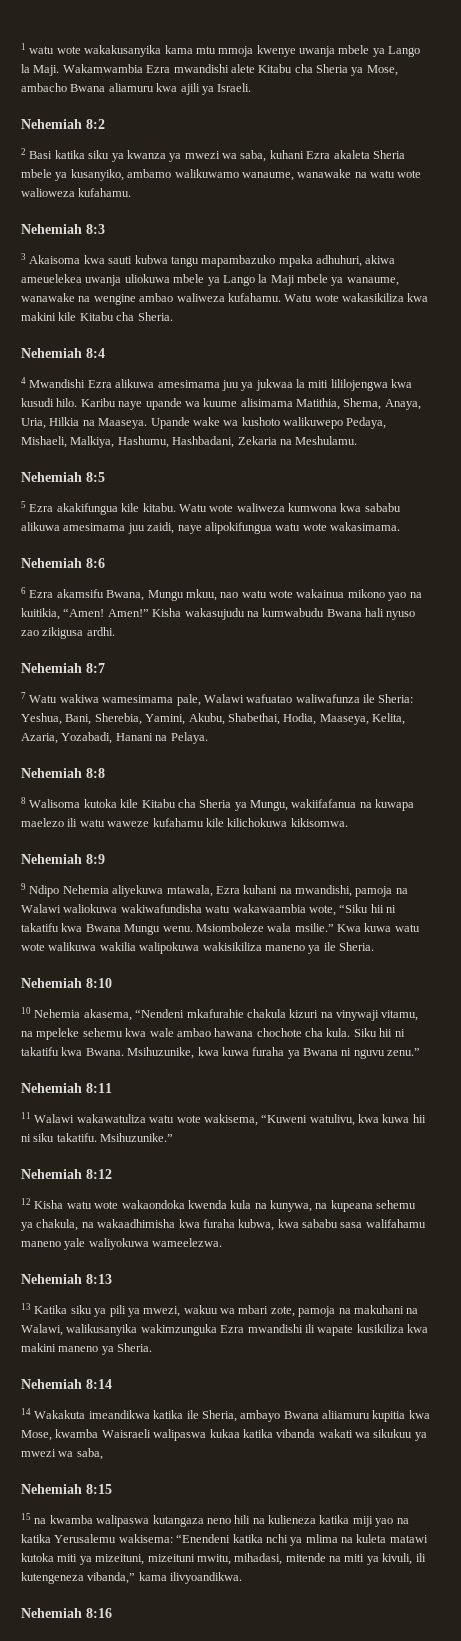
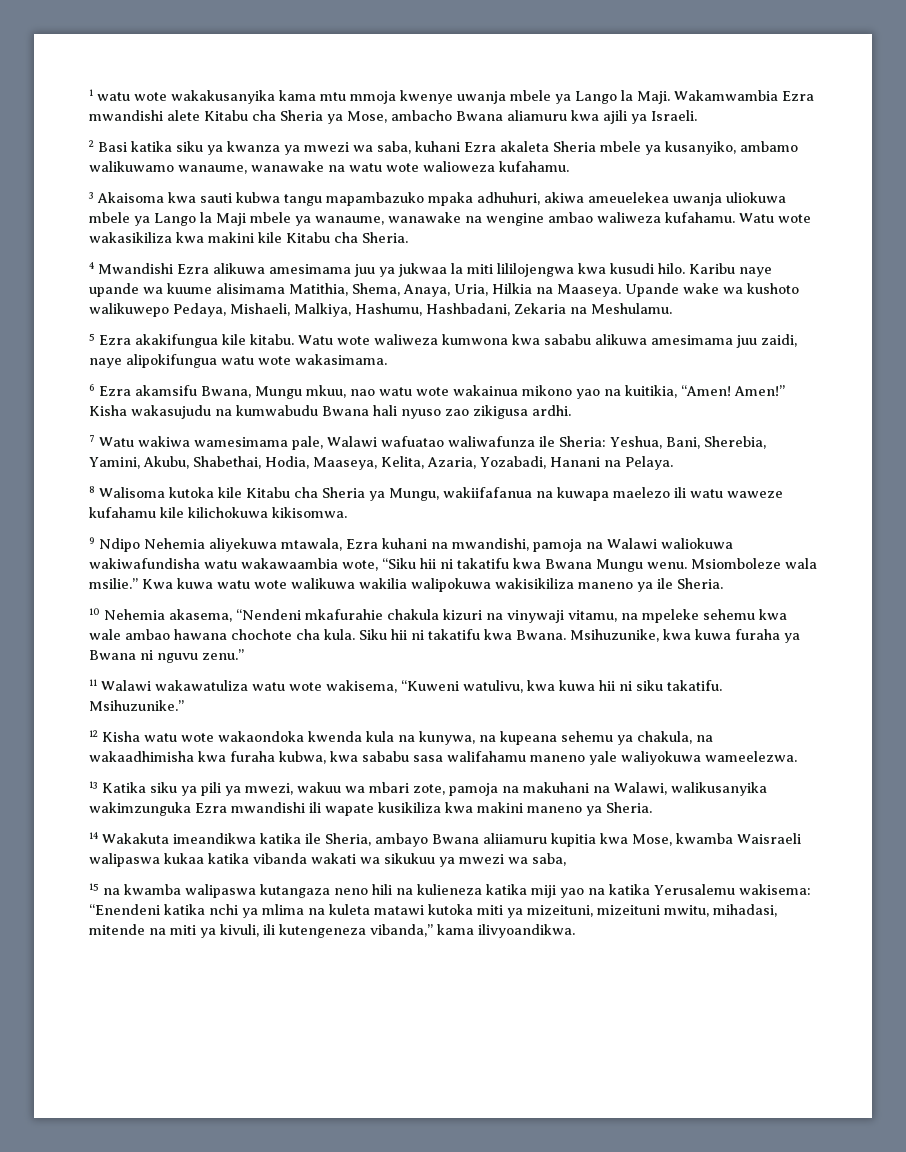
[21,119,105,129] // Nehemiah 8:2 -> (697, 115) none
[21,224,105,234] // Nehemiah 8:3 -> (569, 166) none
[21,348,105,358] // Nehemiah 8:4 -> (408, 237) none
[21,472,105,482] // Nehemiah 8:5 -> (672, 308) none
[21,558,105,568] // Nehemiah 8:6 -> (387, 359) none
[21,663,105,673] // Nehemiah 8:7 -> (571, 410) none
[21,768,105,778] // Nehemiah 8:8 -> (673, 463) none
[21,854,105,864] // Nehemiah 8:9 -> (347, 512) none
[21,978,112,988] // Nehemiah 8:10 -> (723, 583) none
[21,1083,112,1093] // Nehemiah 8:11 -> (244, 654) none
[21,1169,112,1179] // Nehemiah 8:12 -> (184, 705) none
[21,1274,112,1284] // Nehemiah 8:13 -> (797, 756) none
[21,1379,112,1389] // Nehemiah 8:14 -> (652, 807) none
[21,1484,112,1494] // Nehemiah 8:15 -> (566, 859) none
[21,1608,112,1618] // Nehemiah 8:16 -> (575, 931) none

